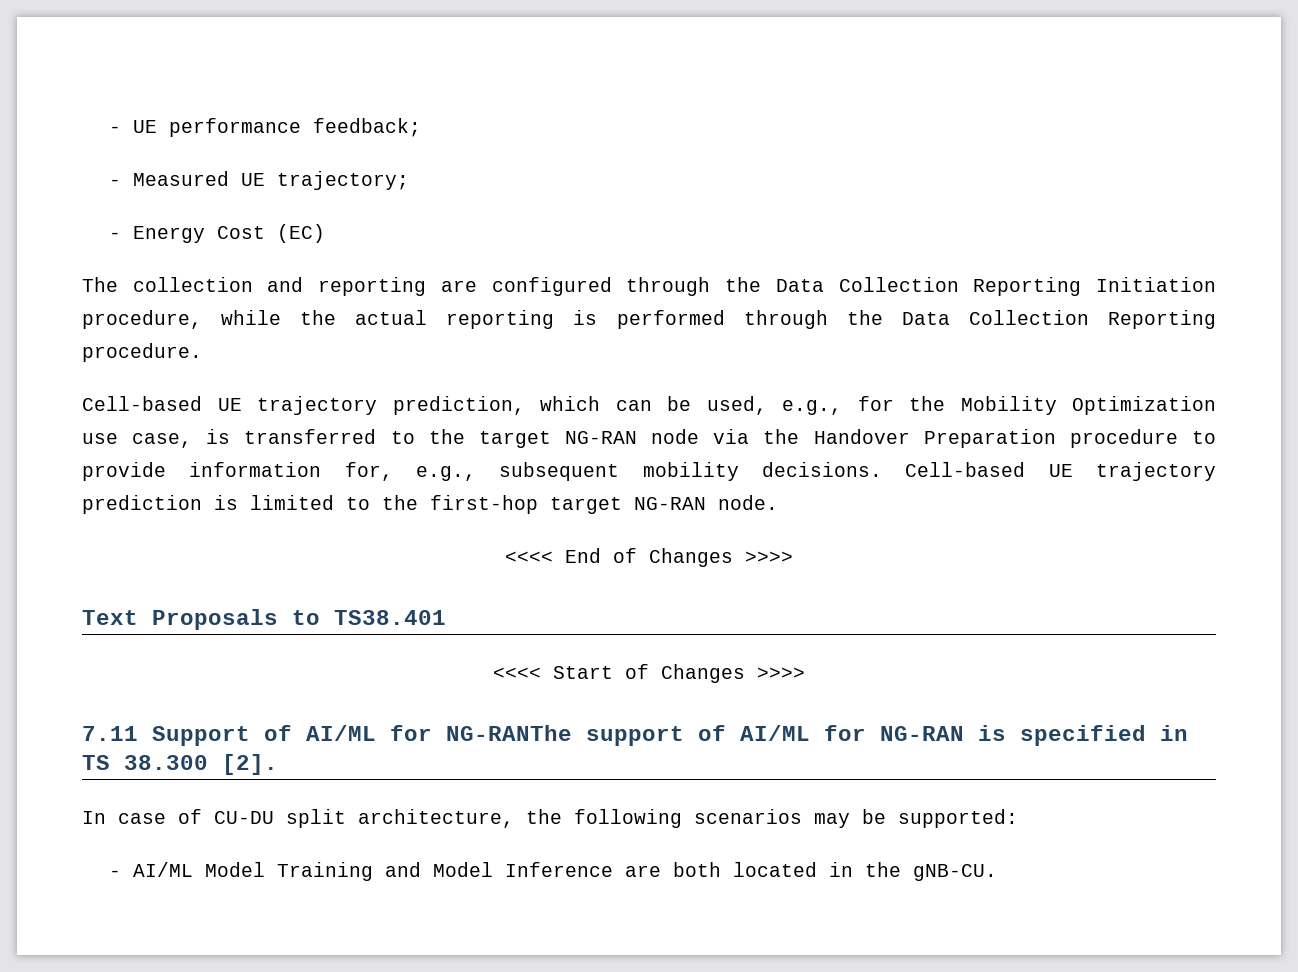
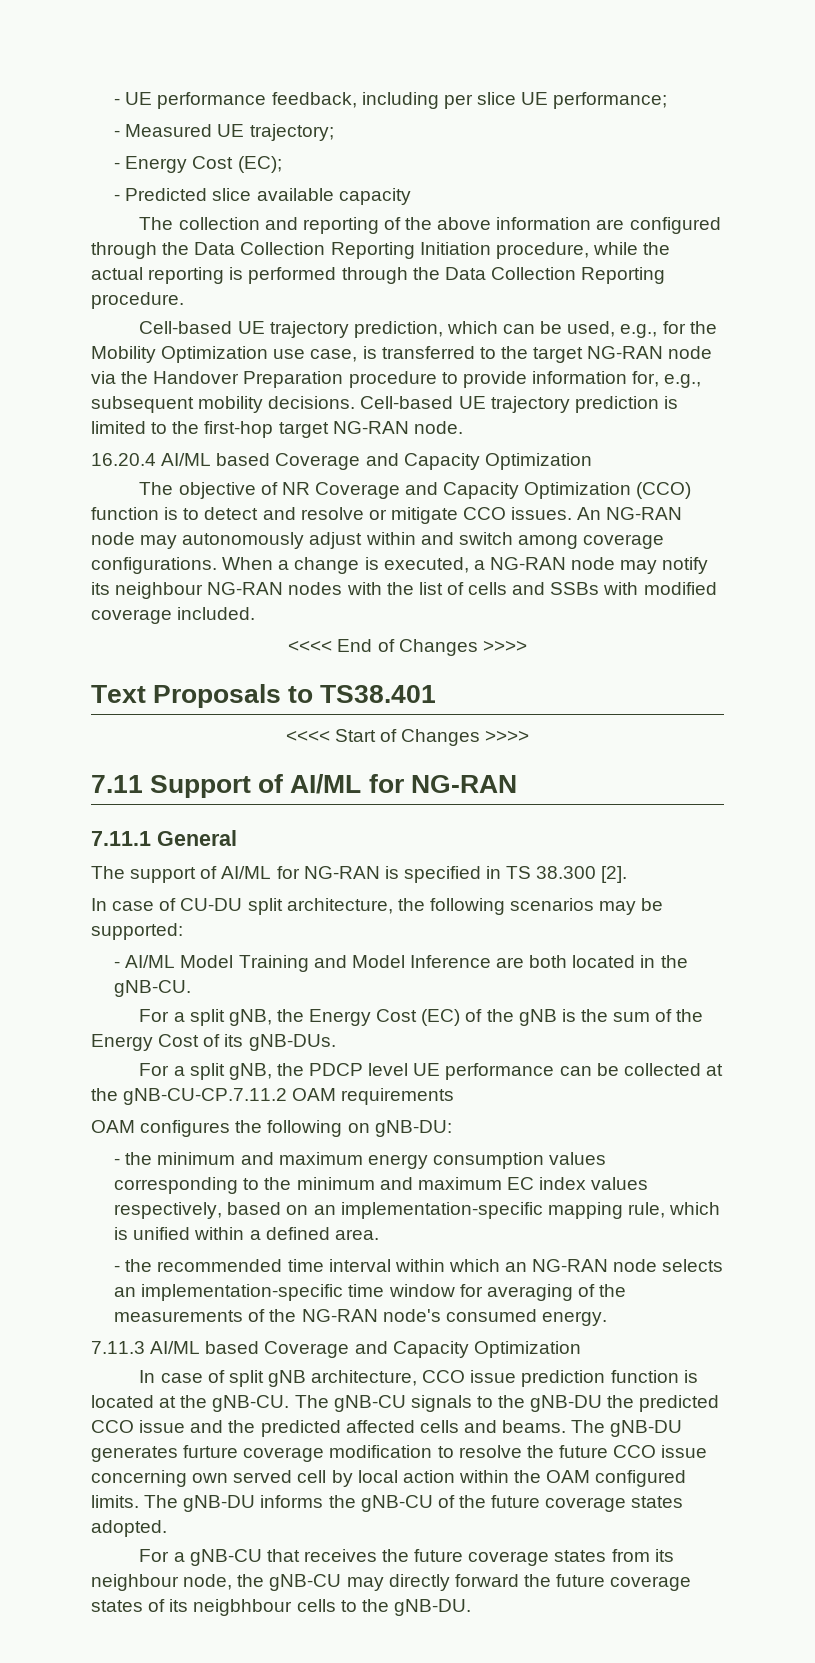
[312,118,421,137] feedback; -> [271,92,668,109] feedback, including per slice UE performance;
[276,224,325,243] (EC) -> [237,156,282,173] [114,188,411,205] (EC); // - Predicted slice available capacity
(427, 286) none -> [383,217,592,230] of the above information
(778, 502) none -> [91,453,592,470] [139,482,692,499] [91,507,683,524] [91,532,665,549] [91,557,709,574] [91,582,717,599] [91,607,256,624] // 16.20.4 AI/ML based Coverage and Capacity Optimization // The objective of NR Coverage and Capacity Optimization (CCO) function is to detect and resolve or mitigate CCO issues. An NG-RAN node may autonomously adjust within and switch among coverage configurations. When a change is executed, a NG-RAN node may notify its neighbour NG-RAN nodes with the list of cells and SSBs with modified coverage included.
[446,725,572,741] NG-RANThe -> [410,775,517,793] [91,830,237,846] [91,866,125,879] NG-RAN // 7.11.1 General // The
(997, 872) none -> [139,1009,704,1026] [91,1034,336,1051] [139,1063,723,1080] [91,1088,455,1105] [91,1120,452,1137] [114,1152,607,1169] [114,1177,649,1194] [114,1202,721,1219] [114,1227,379,1240] [114,1259,724,1272] [114,1284,627,1301] [114,1309,607,1326] [91,1341,581,1358] [139,1370,698,1387] [91,1395,720,1412] [91,1420,683,1437] [91,1445,708,1462] [91,1470,687,1487] [91,1495,684,1512] [91,1520,167,1537] [139,1549,674,1566] [91,1574,692,1591] [91,1599,471,1616] // For a split gNB, the Energy Cost (EC) of the gNB is the sum of the Energy Cost of its gNB-DUs. // For a split gNB, the PDCP level UE performance can be collected at the gNB-CU-CP.7.11.2 OAM requirements // OAM configures the following on gNB-DU: // - the minimum and maximum energy consumption values corresponding to the minimum and maximum EC index values respectively, based on an implementation-specific mapping rule, which is unified within a defined area. // - the recommended time interval within which an NG-RAN node selects an implementation-specific time window for averaging of the measurements of the NG-RAN node's consumed energy. // 7.11.3 AI/ML based Coverage and Capacity Optimization // In case of split gNB architecture, CCO issue prediction function is located at the gNB-CU. The gNB-CU signals to the gNB-DU the predicted CCO issue and the predicted affected cells and beams. The gNB-DU generates furture coverage modification to resolve the future CCO issue concerning own served cell by local action within the OAM configured limits. The gNB-DU informs the gNB-CU of the future coverage states adopted. // For a gNB-CU that receives the future coverage states from its neighbour node, the gNB-CU may directly forward the future coverage states of its neigbhbour cells to the gNB-DU.

